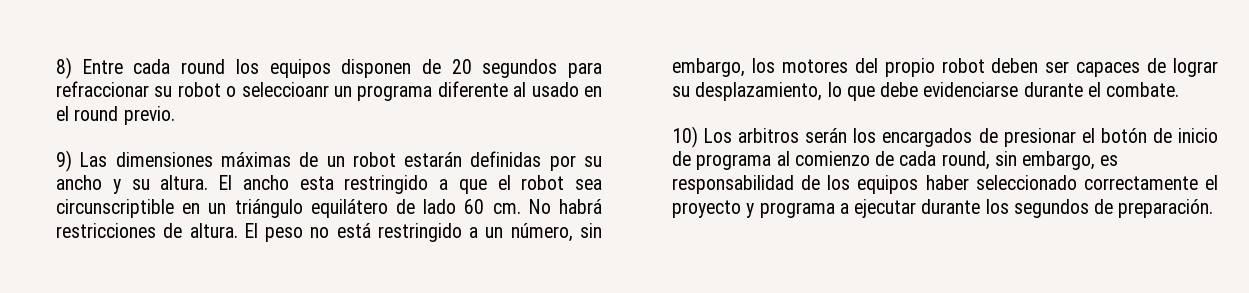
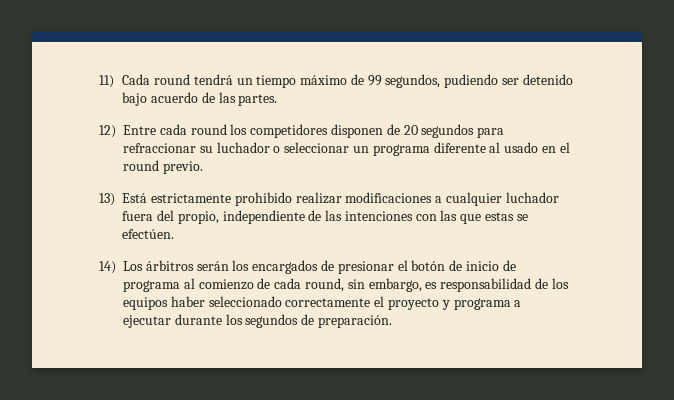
[56,57,73,79] 8) -> [99,74,573,88] [122,92,278,106] [99,125,117,138] 11) Cada round tendrá un tiempo máximo de 99 segundos, pudiendo ser detenido bajo acuerdo de las partes. // 12)
[269,59,331,78] equipos -> [250,124,329,138] competidores
[177,82,329,97] robot o seleccioanr -> [216,142,350,153] luchador o seleccionar
[56,150,602,172] [56,175,602,194] [56,199,602,218] [56,223,603,242] [672,58,1218,77] [672,82,1180,101] [672,126,800,148] 9) Las dimensiones máximas de un robot estarán definidas por su ancho y su altura. El ancho esta restringido a que el robot sea circunscriptible en un triángulo equilátero de lado 60 cm. No habrá restricciones de altura. El peso no está restringido a un número, sin embargo, los motores del propio robot deben ser capaces de lograr su desplazamiento, lo que debe evidenciarse durante el combate. // 10) Los arbitros -> [99,192,559,206] [122,210,528,224] [122,229,175,239] [99,260,194,274] 13) Está estrictamente prohibido realizar modificaciones a cualquier luchador fuera del propio, independiente de las intenciones con las que estas se efectúen. // 14) Los árbitros

